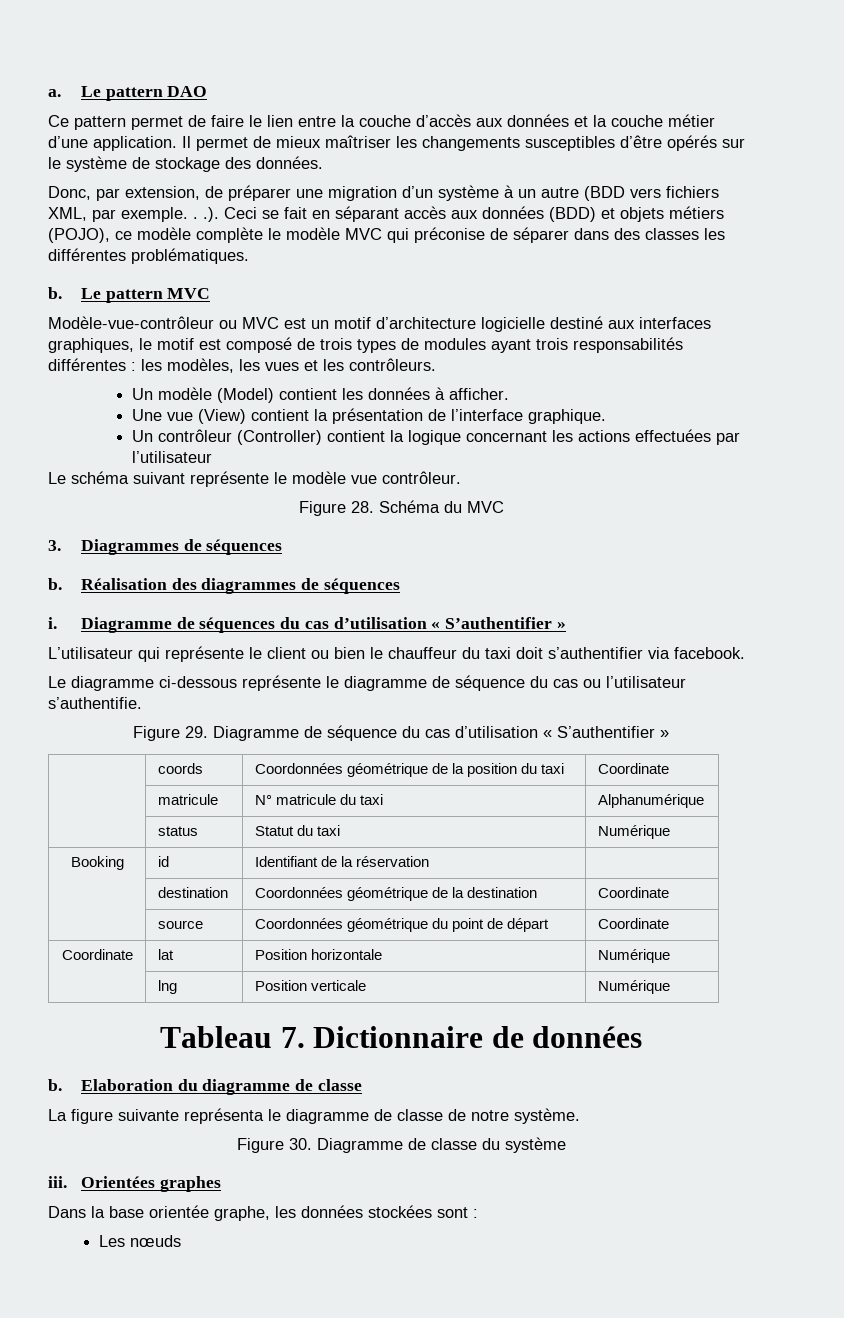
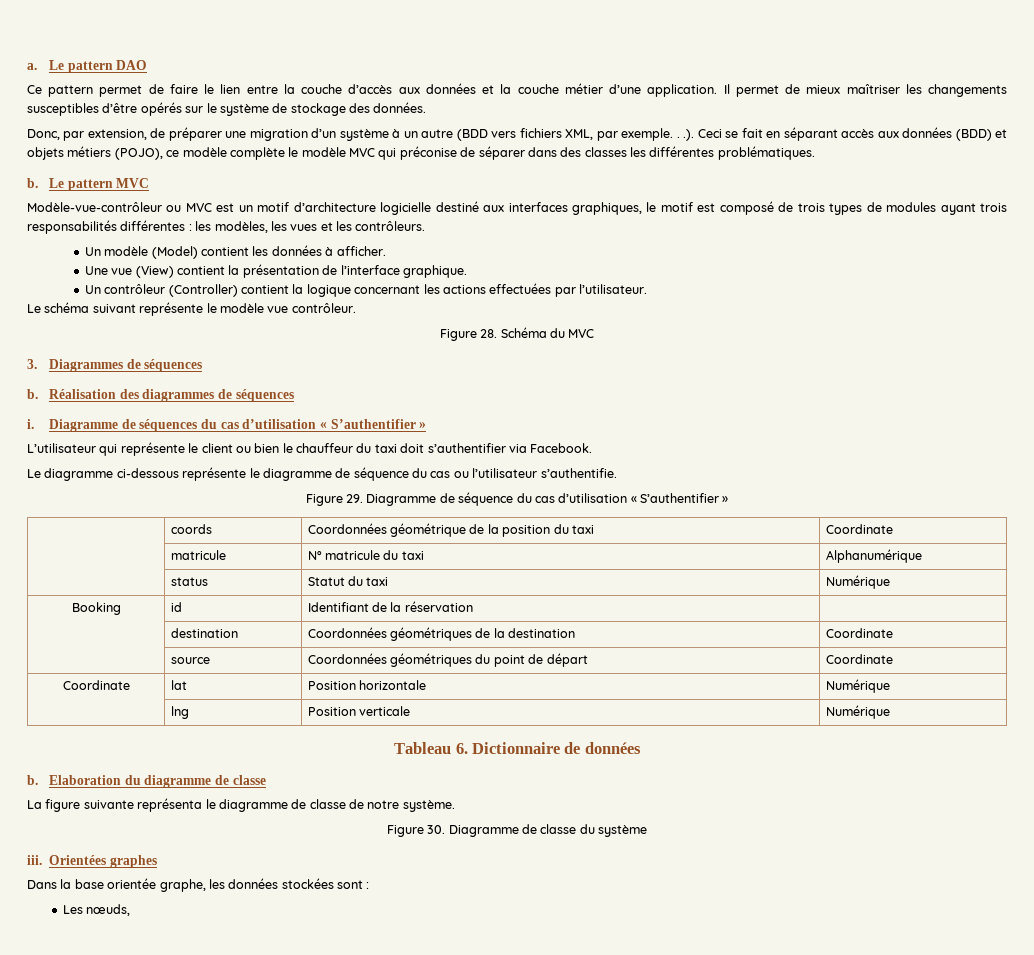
[132,451,213,463] l’utilisateur -> [579,284,648,294] l’utilisateur.
[674,647,745,659] facebook. -> [530,443,593,453] Facebook.
[346,887,428,901] géométrique -> [390,627,473,641] géométriques
[346,918,428,932] géométrique -> [390,653,473,667] géométriques
[280,1027,305,1048] 7. -> [455,743,468,754] 6.
[130,1235,182,1247] nœuds -> [86,904,131,916] nœuds,

